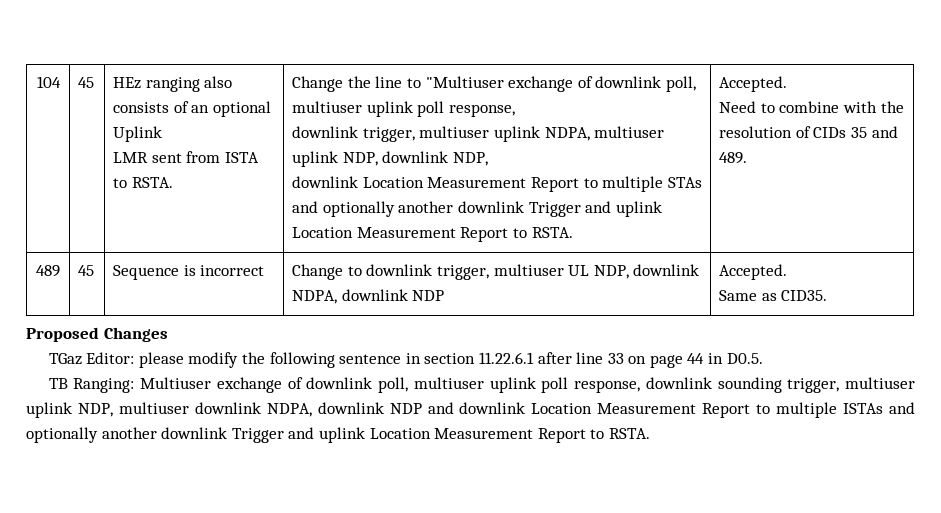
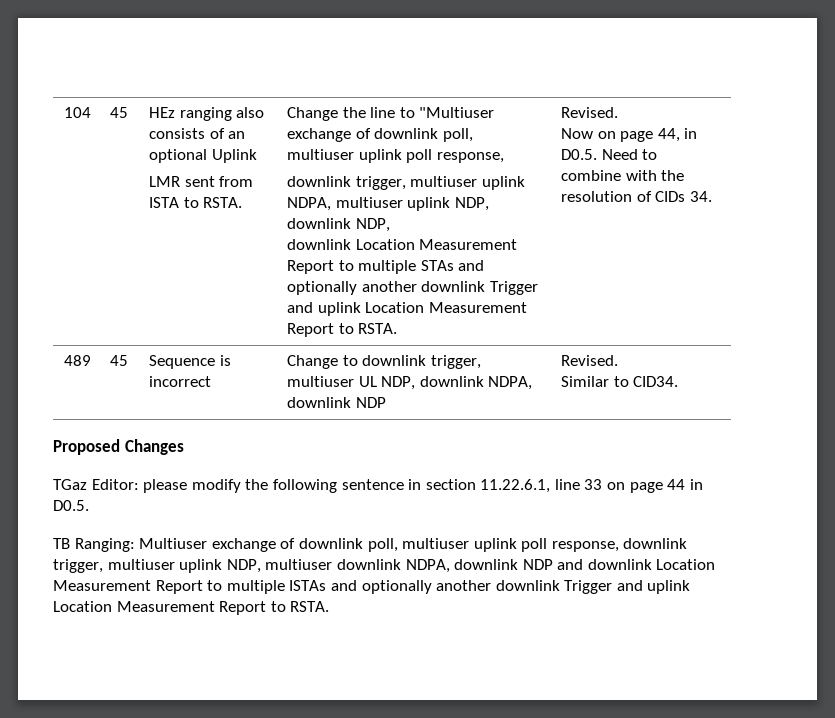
[719,76,788,92] Accepted. // -> [560,107,618,118] [560,128,698,142] [560,149,597,160] Revised. // Now on page 44, in D0.5.
[850,126,898,138] [719,152,748,164] 35 and 489. -> [689,191,712,202] 34.
[719,264,788,280] [719,290,828,301] Accepted. // Same as CID35. -> [560,355,618,366] [560,376,679,387] Revised. // Similar to CID34.
[478,352,572,364] 11.22.6.1 after -> [480,479,551,493] 11.22.6.1,
[717,377,782,393] sounding -> (688, 543) none

